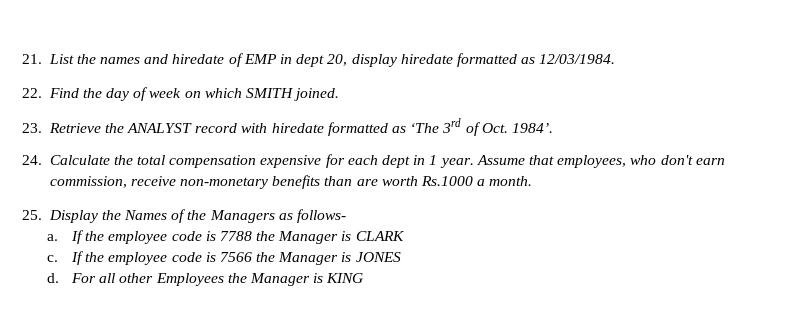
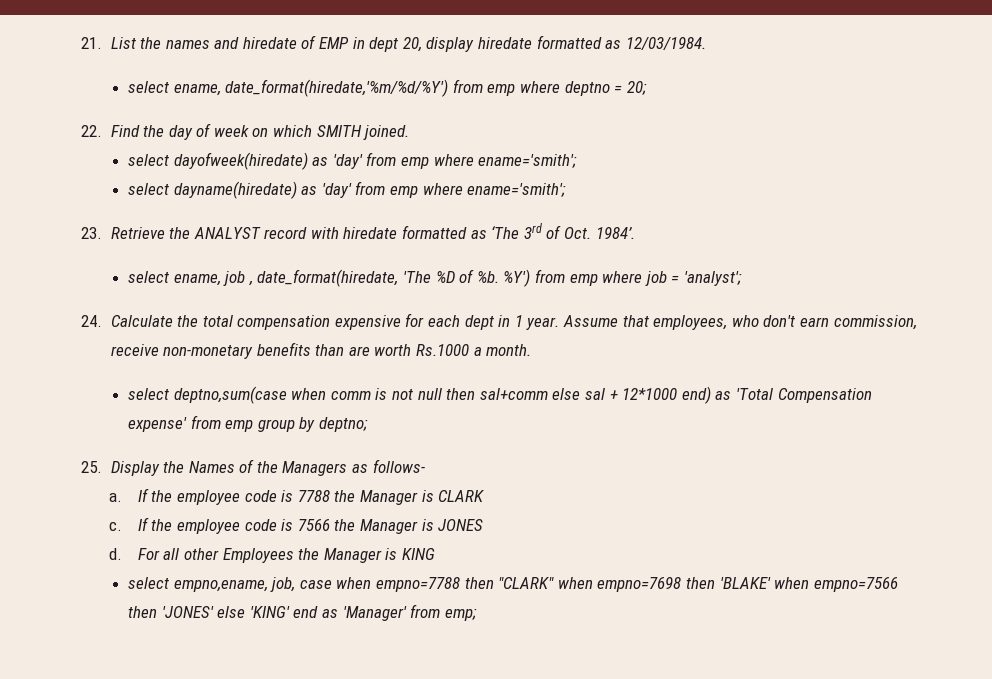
(616, 59) none -> [128,79,647,97] // select ename, date_format(hiredate,'%m/%d/%Y') from emp where deptno = 20;
(340, 94) none -> [128,152,578,170] [128,181,567,199] // select dayofweek(hiredate) as 'day' from emp where ename='smith'; // select dayname(hiredate) as 'day' from emp where ename='smith';
(553, 128) none -> [128,269,742,287] // select ename, job , date_format(hiredate, 'The %D of %b. %Y') from emp where job = 'analyst';
(533, 181) none -> [128,386,872,404] [128,415,369,432] // select deptno,sum(case when comm is not null then sal+comm else sal + 12*1000 end) as 'Total Compensation expense' from emp group by deptno;
(364, 278) none -> [128,577,898,592] [128,604,477,621] // select empno,ename, job, case when empno=7788 then "CLARK" when empno=7698 then 'BLAKE' when empno=7566 then 'JONES' else 'KING' end as 'Manager' from emp;

